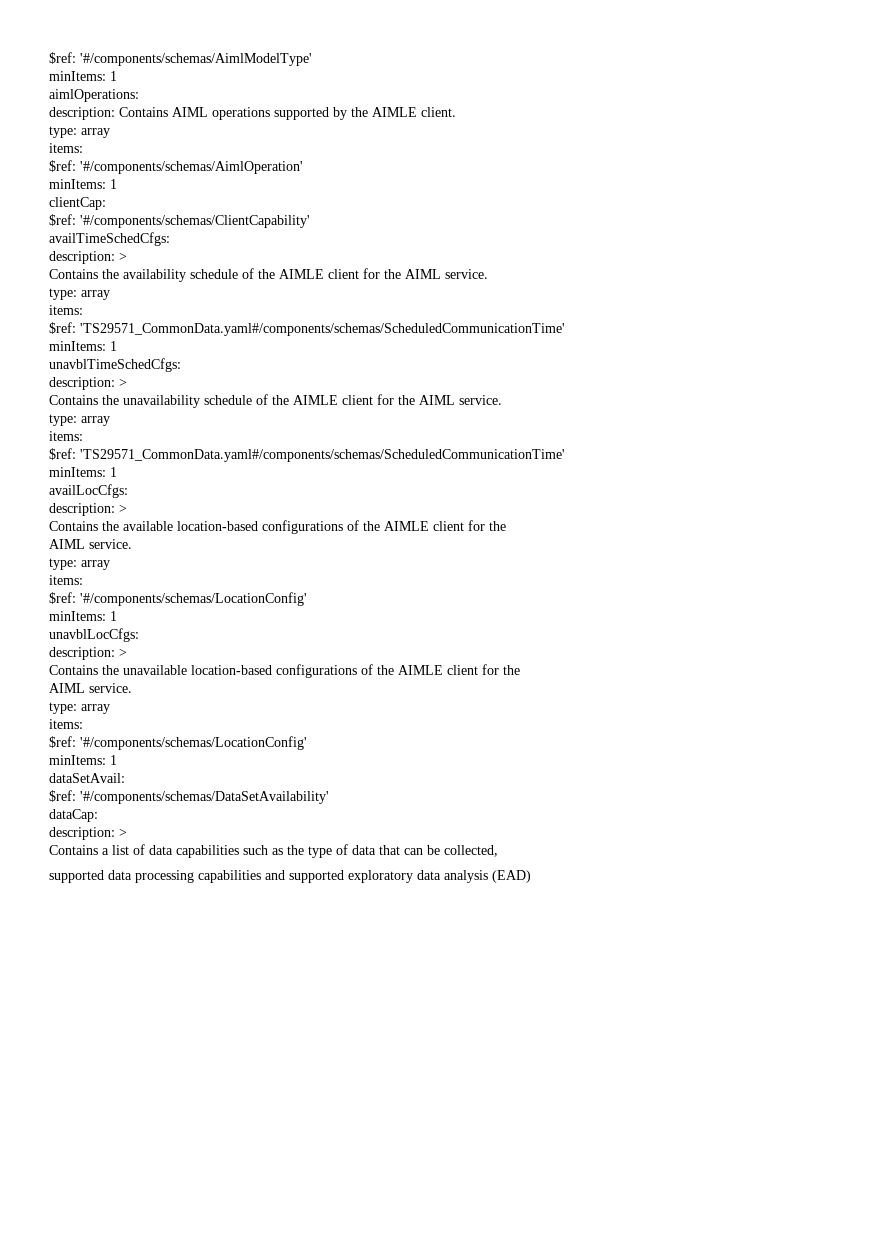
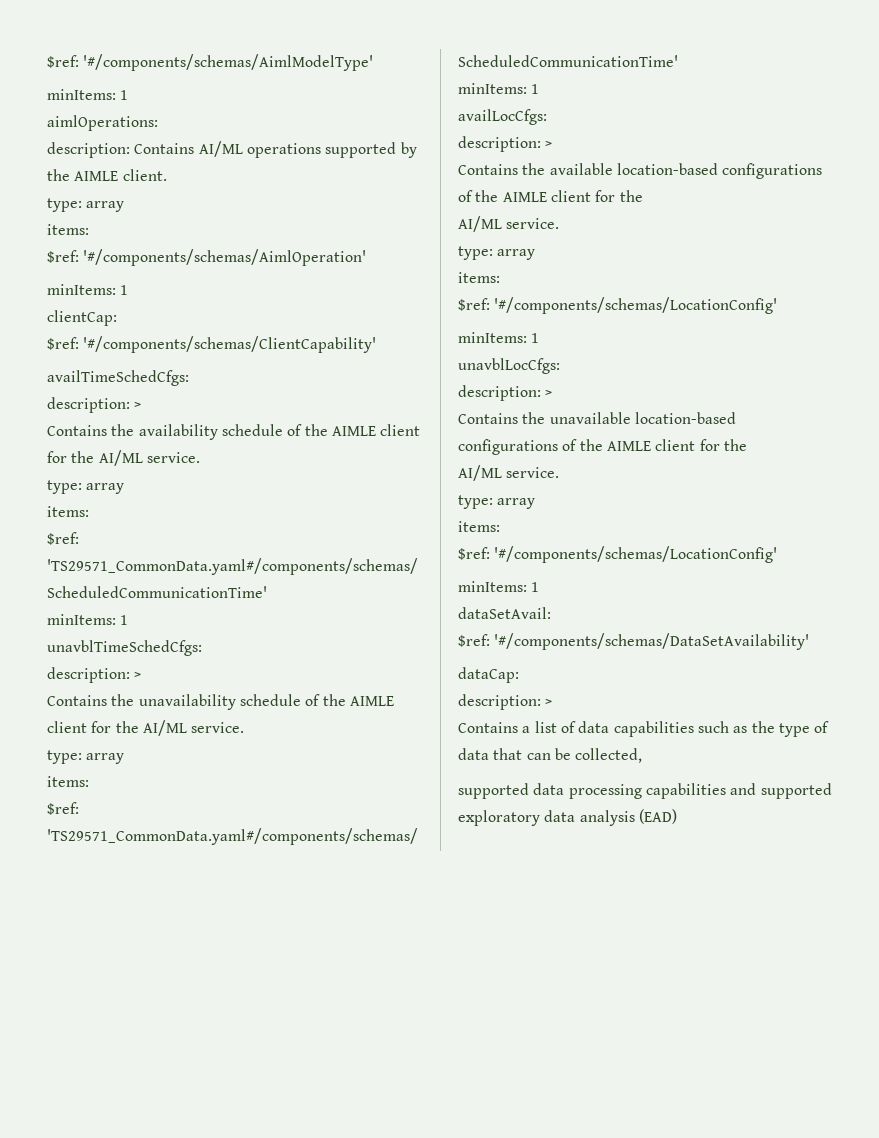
[172,107,208,117] AIML -> [198,141,243,157] AI/ML
[405,269,441,279] AIML -> [98,450,143,466] AI/ML
[419,395,455,405] AIML -> [142,720,187,736] AI/ML
[49,539,85,549] AIML -> [458,216,502,232] AI/ML
[49,683,85,693] AIML -> [458,465,502,481] AI/ML

